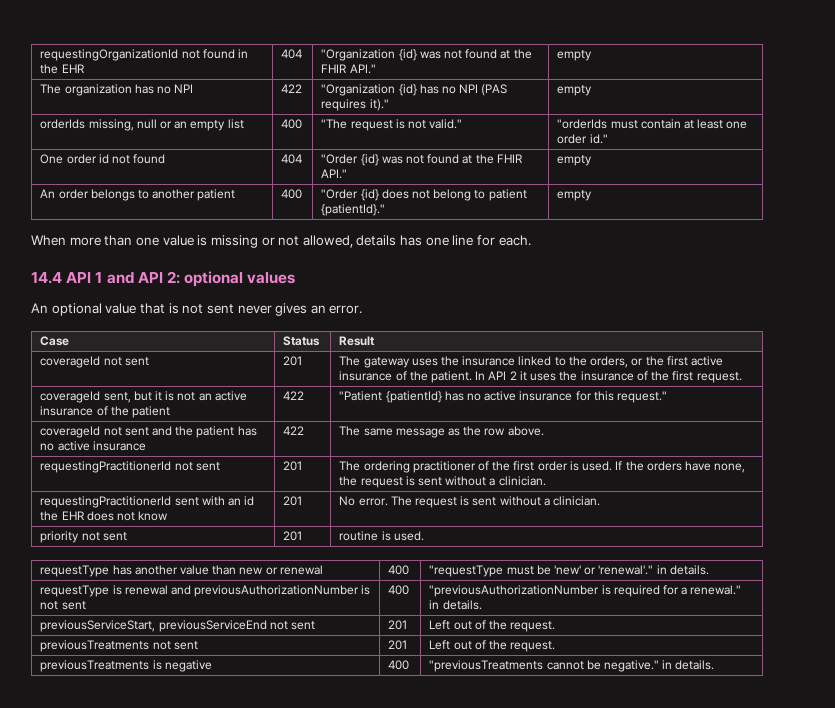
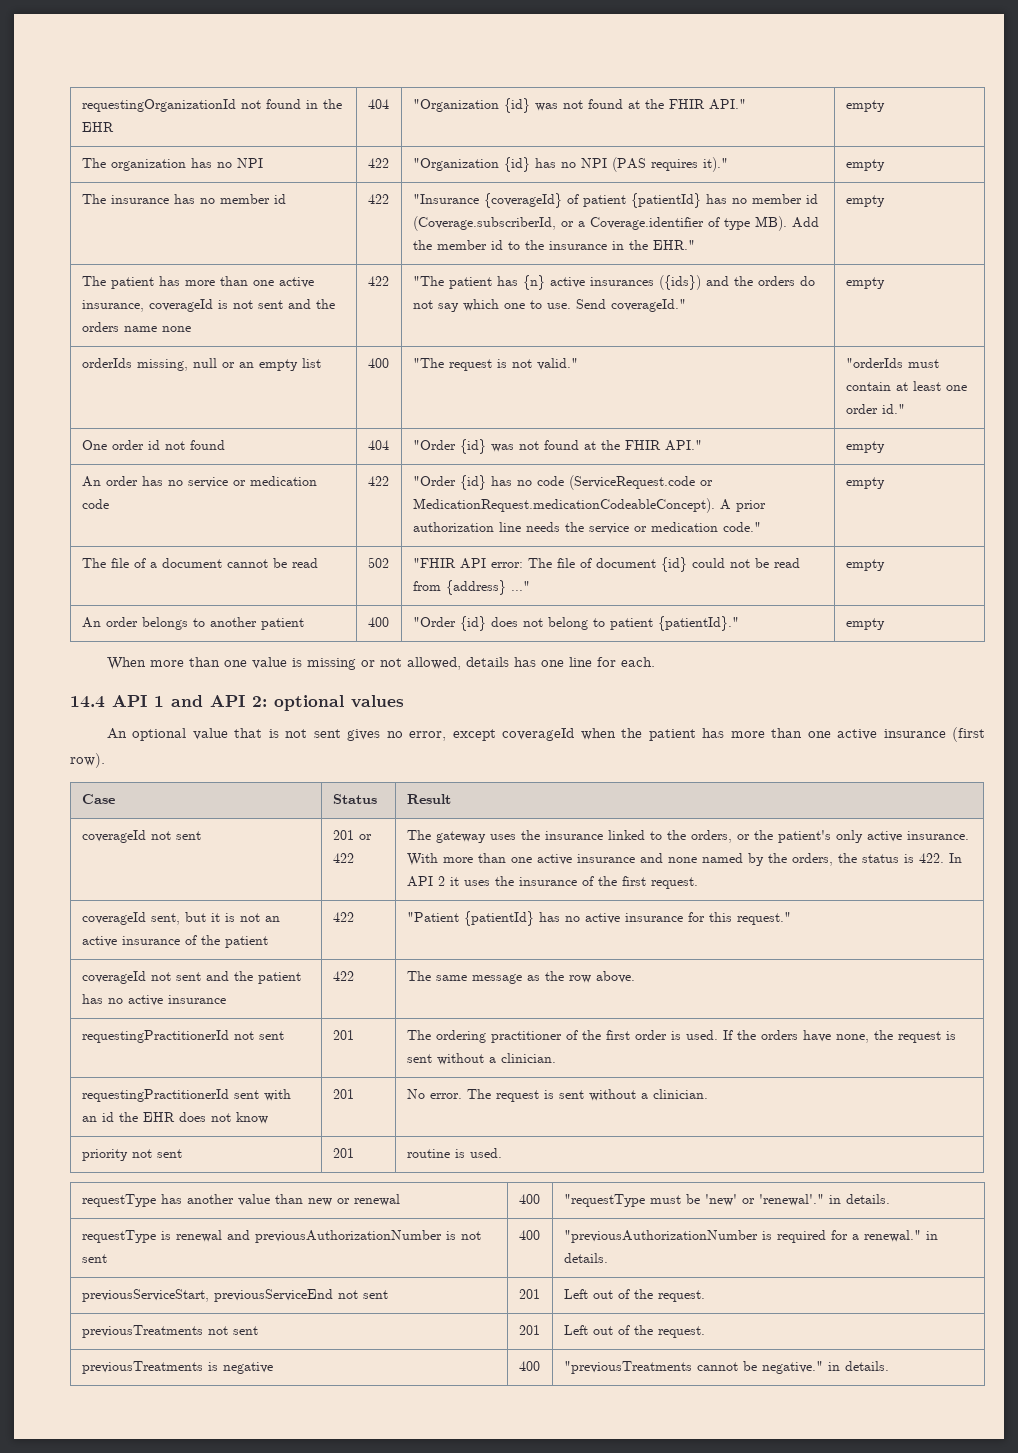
(593, 90) none -> [81,194,286,204] [367,194,389,204] [412,193,818,208] [412,216,819,231] [412,240,695,250] [845,195,885,207] [81,276,314,289] [81,299,335,312] [81,322,191,332] [367,276,389,286] [412,275,815,290] [412,299,686,312] [845,277,885,289] // The insurance has no member id | 422 | "Insurance {coverageId} of patient {patientId} has no member id (Coverage.subscriberId, or a Coverage.identifier of type MB). Add the member id to the insurance in the EHR." | empty // The patient has more than one active insurance, coverageId is not sent and the orders name none | 422 | "The patient has {n} active insurances ({ids}) and the orders do not say which one to use. Send coverageId." | empty
(593, 160) none -> [81,476,317,488] [81,499,109,509] [367,476,389,486] [412,475,713,490] [412,498,766,513] [412,522,761,534] [845,477,885,489] [81,558,318,568] [367,557,389,568] [412,557,800,572] [412,580,530,595] [845,559,885,571] // An order has no service or medication code | 422 | "Order {id} has no code (ServiceRequest.code or MedicationRequest.medicationCodeableConcept). A prior authorization line needs the service or medication code." | empty // The file of a document cannot be read | 502 | "FHIR API error: The file of document {id} could not be read from {address} ..." | empty
[237,303,363,316] never gives an error. -> [347,727,986,742] [70,753,105,768] gives no error, except coverageId when the patient has more than one active insurance (first row).
(303, 361) none -> [358,834,372,840] [332,853,354,863] or 422
[666,356,724,366] [339,371,472,383] first active insurance of the patient. -> [777,830,969,843] [406,853,944,866] patient's only active insurance. With more than one active insurance and none named by the orders, the status is 422.

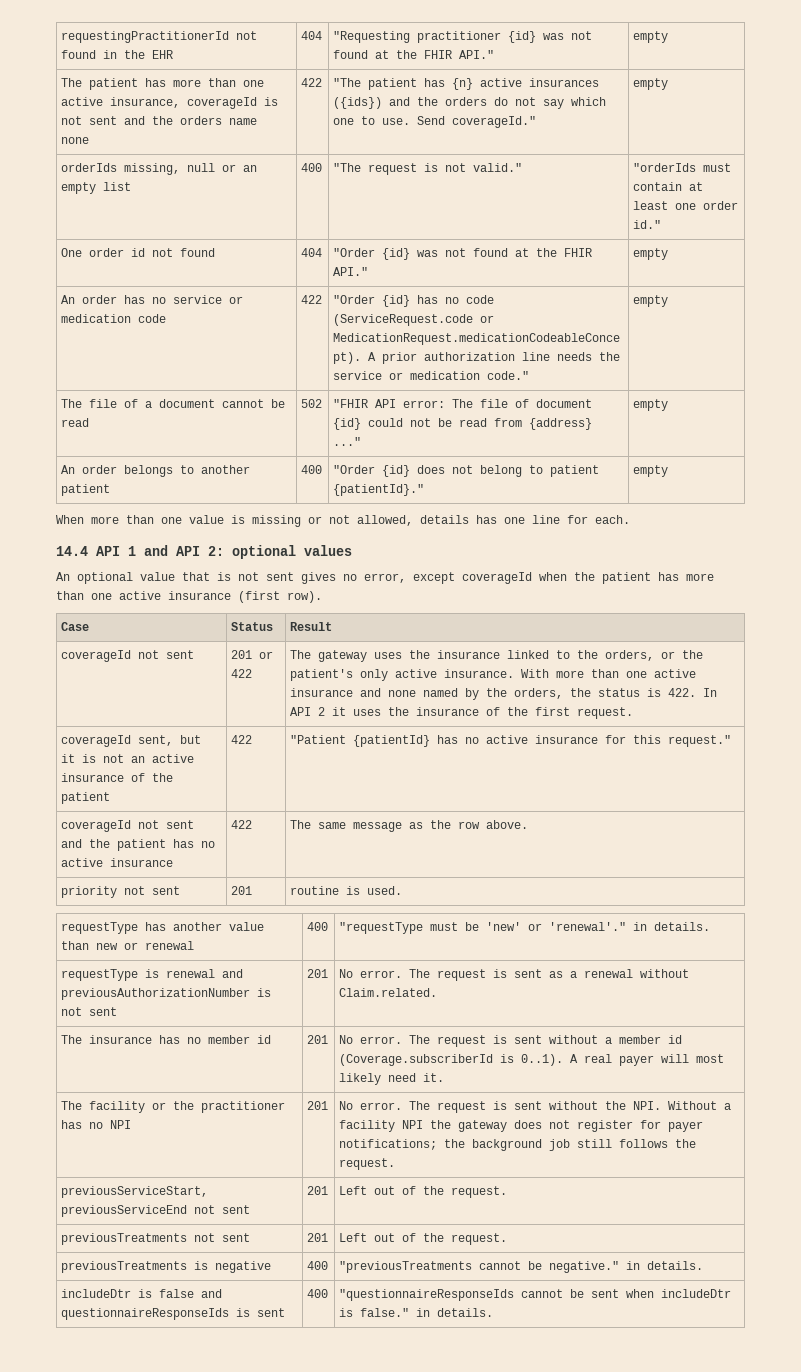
[81,99,236,112] requestingOrganizationId -> [61,31,230,43] requestingPractitionerId
[412,98,746,113] [845,100,885,112] [81,158,263,171] [367,158,389,168] [412,157,728,172] [845,159,885,171] [81,194,286,204] [367,194,389,204] [412,193,818,208] [412,216,819,231] [412,240,695,250] [845,195,885,207] "Organization {id} was not found at the FHIR API." | empty // The organization has no NPI | 422 | "Organization {id} has no NPI (PAS requires it)." | empty // The insurance has no member id | 422 | "Insurance {coverageId} of patient {patientId} has no member id (Coverage.subscriberId, or a Coverage.identifier of type MB). Add the member id to the insurance in the EHR." | empty -> [333,31,593,43] [333,50,495,59] [633,31,669,43] "Requesting practitioner {id} was not found at the FHIR API." | empty
[81,1030,284,1043] [332,1030,354,1040] [406,1030,956,1043] [406,1053,556,1065] [81,1089,291,1102] [81,1112,268,1124] [332,1089,354,1099] [406,1089,708,1102] // requestingPractitionerId not sent | 201 | The ordering practitioner of the first order is used. If the orders have none, the request is sent without a clinician. // requestingPractitionerId sent with an id the EHR does not know | 201 | No error. The request is sent without a clinician. -> (529, 824) none
[518,1230,540,1240] [563,1230,938,1243] [563,1253,608,1263] 400 | "previousAuthorizationNumber is required for a renewal." in details. -> [307,969,329,978] [339,969,690,981] [339,988,438,997] [61,1035,272,1044] [307,1035,329,1044] [339,1035,683,1047] [339,1054,725,1066] [339,1073,445,1085] [61,1101,286,1113] [61,1120,132,1129] [307,1101,329,1110] [339,1101,732,1113] [339,1120,704,1132] [339,1139,697,1151] [339,1158,396,1170] 201 | No error. The request is sent as a renewal without Claim.related. // The insurance has no member id | 201 | No error. The request is sent without a member id (Coverage.subscriberId is 0..1). A real payer will most likely need it. // The facility or the practitioner has no NPI | 201 | No error. The request is sent without the NPI. Without a facility NPI the gateway does not register for payer notifications; the background job still follows the request.
(889, 1366) none -> [61,1289,223,1298] [61,1308,286,1320] [307,1289,329,1298] [339,1289,732,1301] [339,1308,494,1317] // includeDtr is false and questionnaireResponseIds is sent | 400 | "questionnaireResponseIds cannot be sent when includeDtr is false." in details.

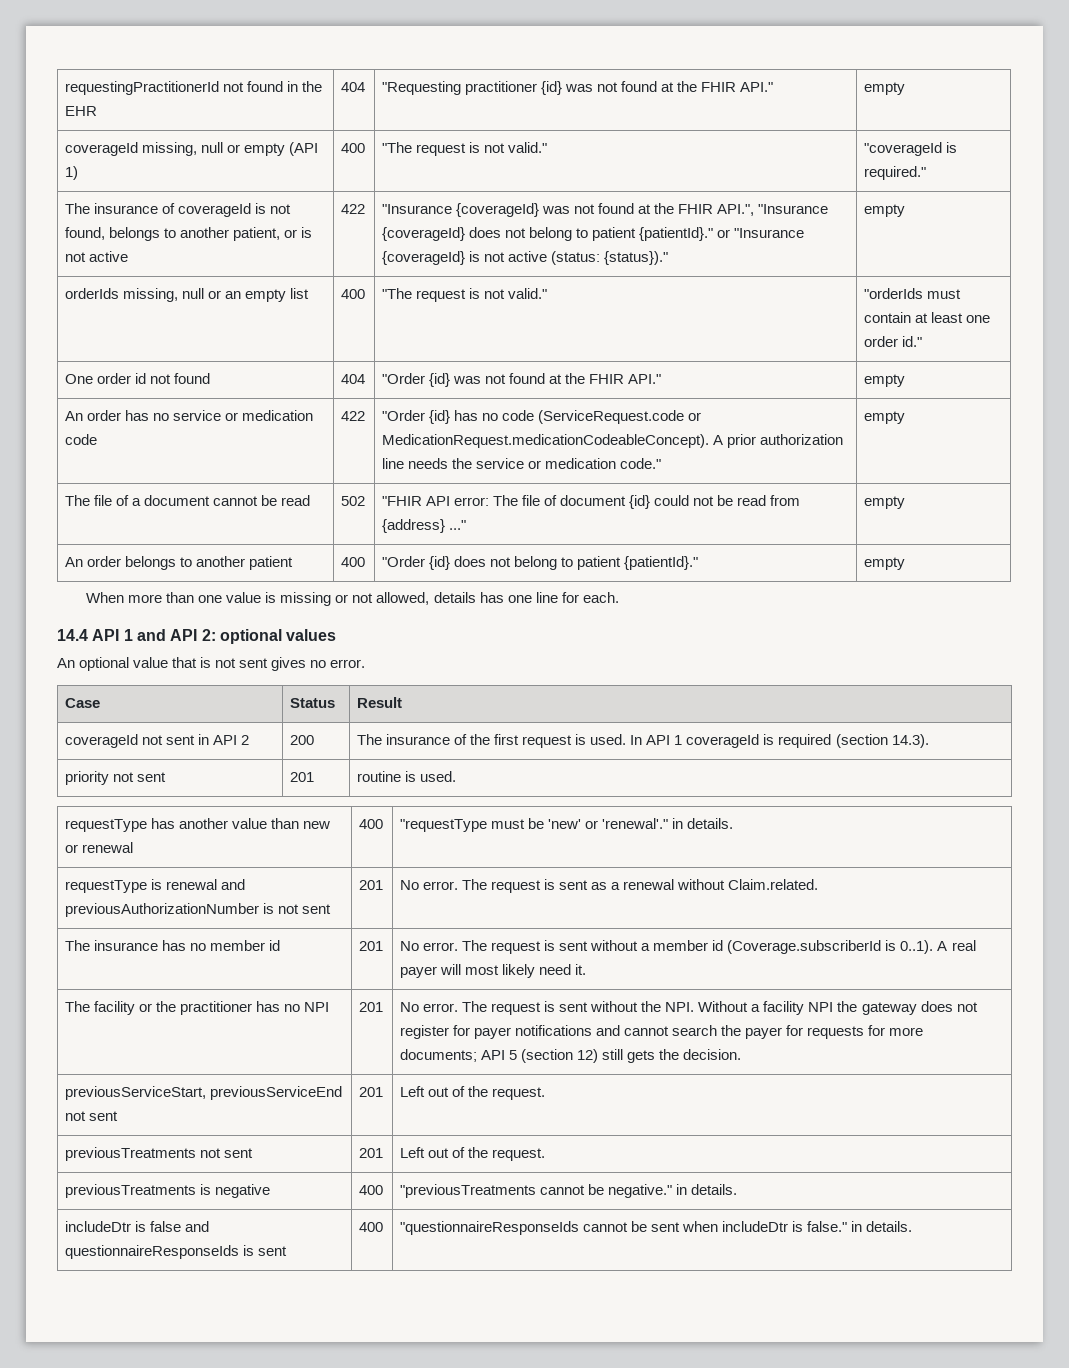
[61,78,265,90] [61,97,279,109] [61,116,258,125] [61,137,90,144] [301,78,323,87] [333,78,600,90] [333,97,607,109] [333,116,537,128] The patient has more than one active insurance, coverageId is not sent and the orders name none | 422 | "The patient has {n} active insurances ({ids}) and the orders do not say which one to use. Send coverageId." -> [64,142,319,156] [64,166,78,180] [340,143,365,153] [381,142,548,156] [863,142,957,156] [863,166,926,180] [64,203,292,217] [64,227,313,241] [64,251,128,262] [340,204,365,214] [381,203,829,217] [381,227,805,241] [381,251,669,265] coverageId missing, null or empty (API 1) | 400 | "The request is not valid." | "coverageId is required." // The insurance of coverageId is not found, belongs to another patient, or is not active | 422 | "Insurance {coverageId} was not found at the FHIR API.", "Insurance {coverageId} does not belong to patient {patientId}." or "Insurance {coverageId} is not active (status: {status})."
[364,572,714,584] [56,591,322,603] error, except coverageId when the patient has more than one active insurance (first row). -> [330,659,366,668] error.
[231,650,274,659] [231,669,253,678] [290,650,704,662] [290,669,697,681] [290,688,718,700] [290,707,634,719] [61,735,202,747] [61,754,195,763] [61,773,174,782] [61,792,111,804] [231,735,253,744] [290,735,732,747] [61,820,195,832] [61,839,216,851] [61,858,174,867] [231,820,253,829] [290,820,529,832] | 201 or 422 | The gateway uses the insurance linked to the orders, or the patient's only active insurance. With more than one active insurance and none named by the orders, the status is 422. In API 2 it uses the insurance of the first request. // coverageId sent, but it is not an active insurance of the patient | 422 | "Patient {patientId} has no active insurance for this request." // coverageId not sent and the patient has no active insurance | 422 | The same message as the row above. -> [197,734,250,745] [289,735,314,745] [356,734,929,748] in API 2 | 200 | The insurance of the first request is used. In API 1 coverageId is required (section 14.3).
[339,1139,697,1151] [339,1158,396,1170] notifications; the background job still follows the request. -> [514,1025,924,1039] [399,1049,742,1063] notifications and cannot search the payer for requests for more documents; API 5 (section 12) still gets the decision.

